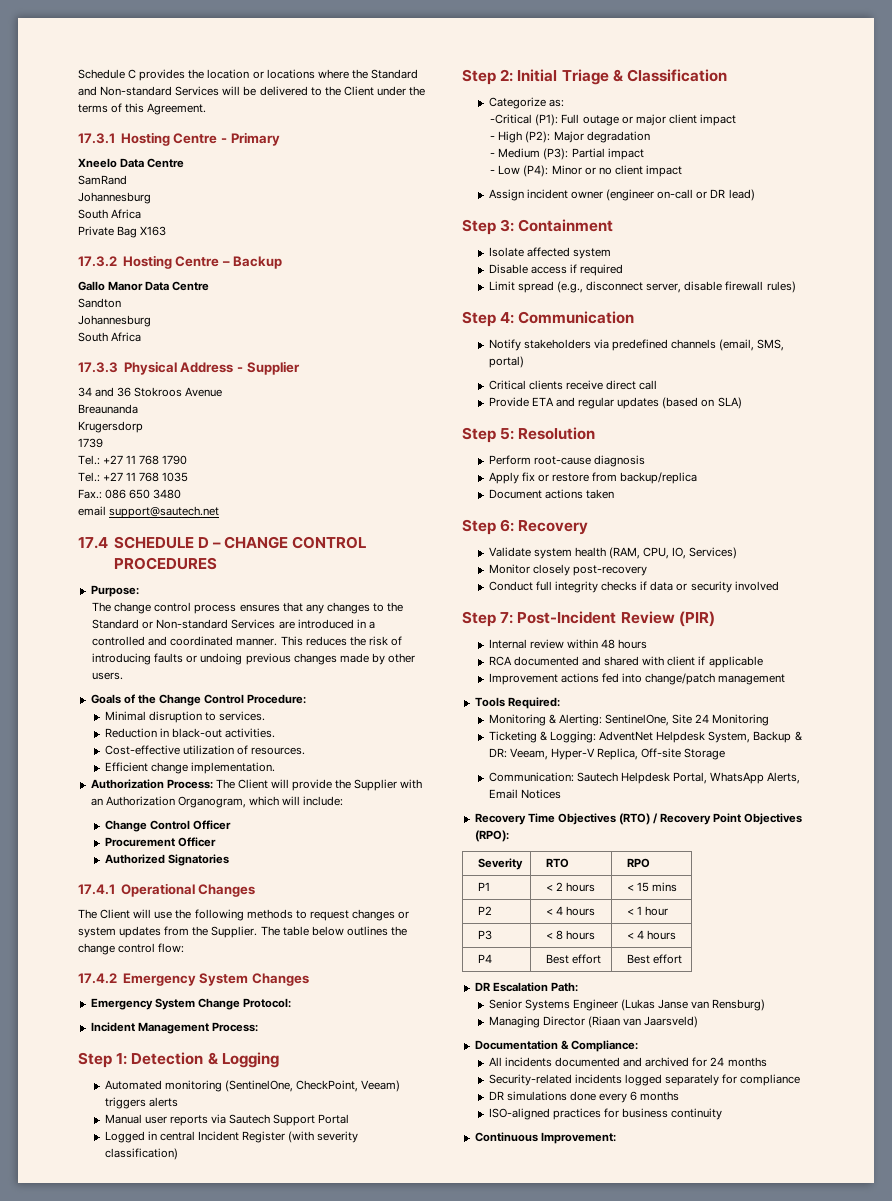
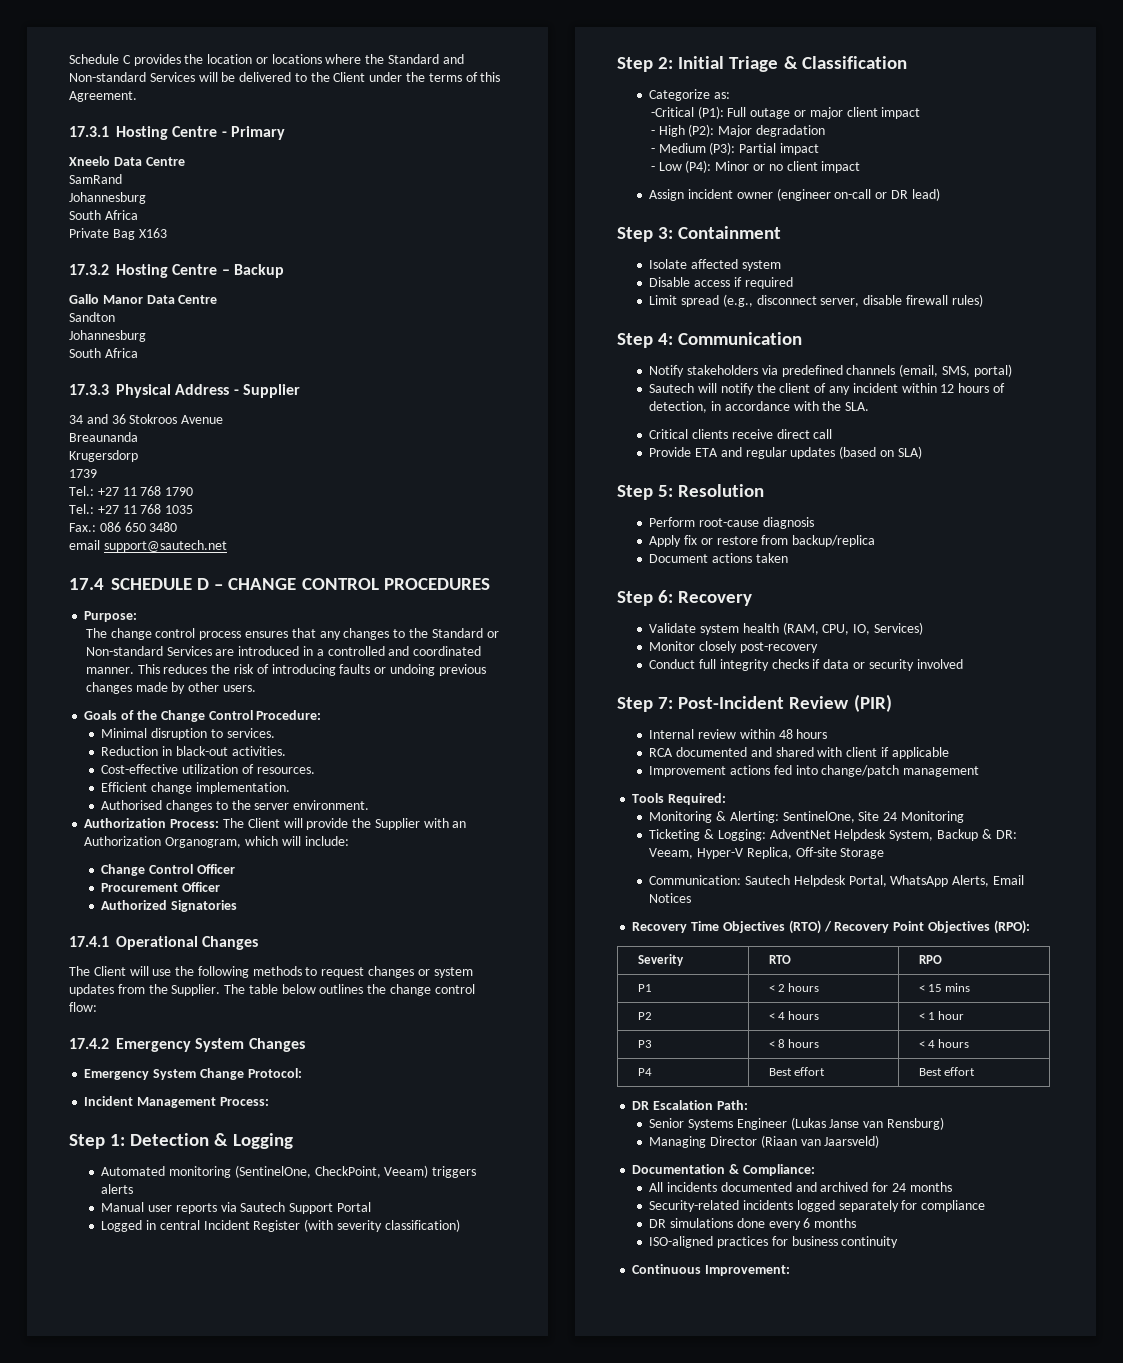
(275, 768) none -> [101,800,370,812] // Authorised changes to the server environment.
(524, 362) none -> [649,383,1005,395] [649,401,870,413] // Sautech will notify the client of any incident within 12 hours of detection, in accordance with the SLA.

